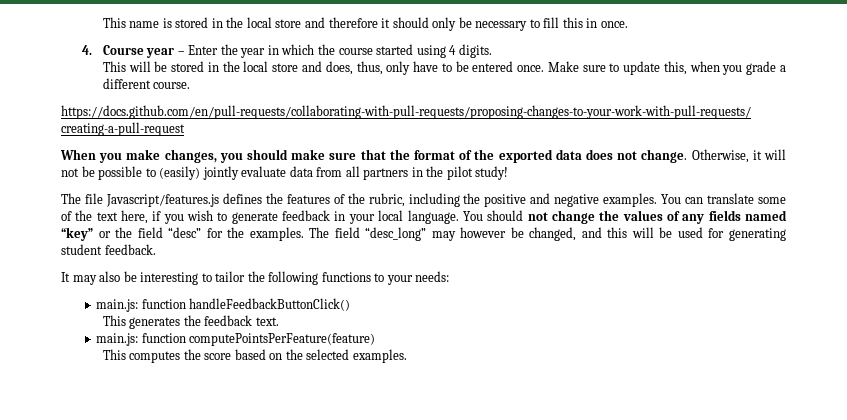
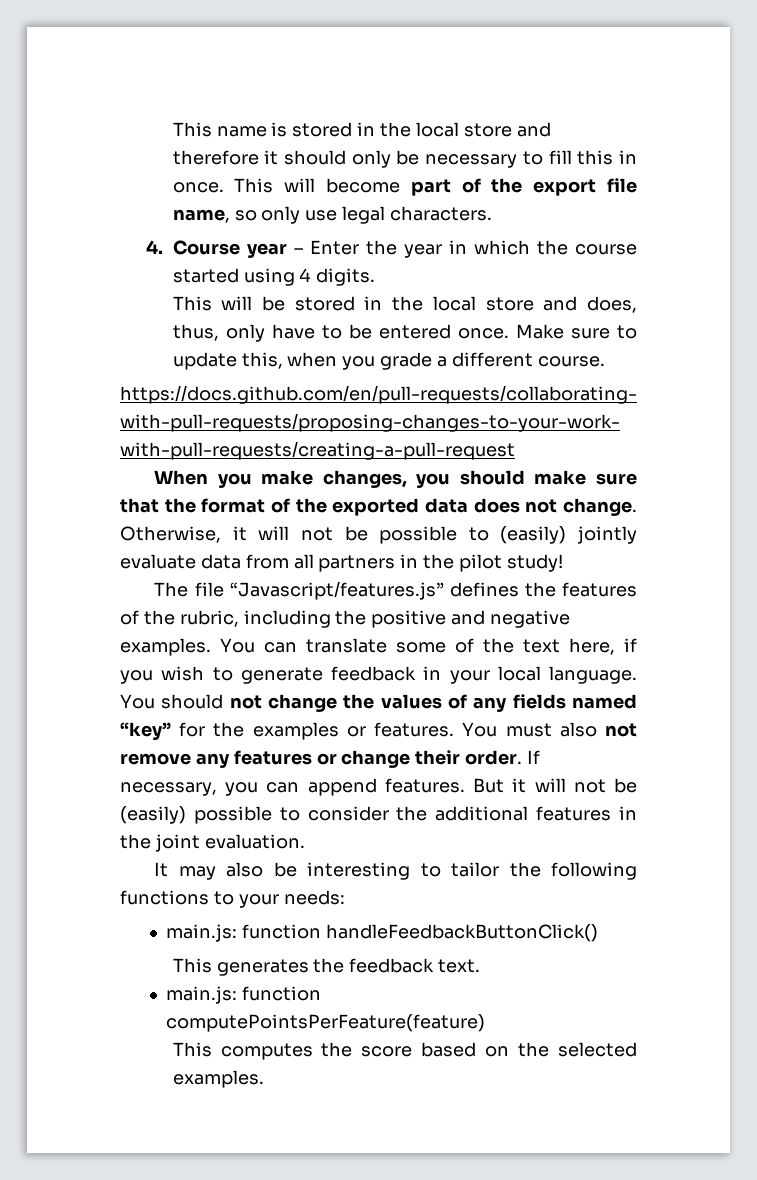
(628, 24) none -> [234,178,637,196] [172,206,492,224] This will become part of the export file name, so only use legal characters.
[105,194,219,207] Javascript/features.js -> [229,581,444,600] “Javascript/features.js”
[98,227,786,241] [61,244,156,255] or the field “desc” for the examples. The field “desc_long” may however be changed, and this will be used for generating student feedback. -> [179,722,637,740] [120,750,541,768] [120,778,637,796] [120,806,637,824] [120,834,305,852] for the examples or features. You must also not remove any features or change their order. If necessary, you can append features. But it will not be (easily) possible to consider the additional features in the joint evaluation.

